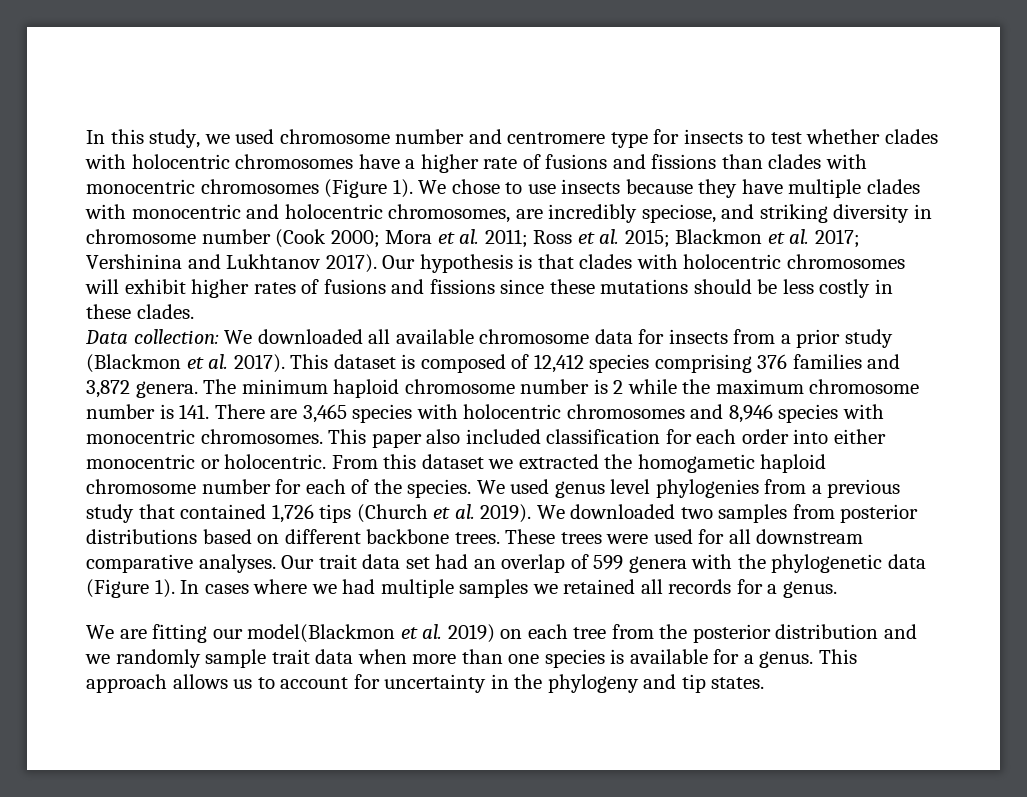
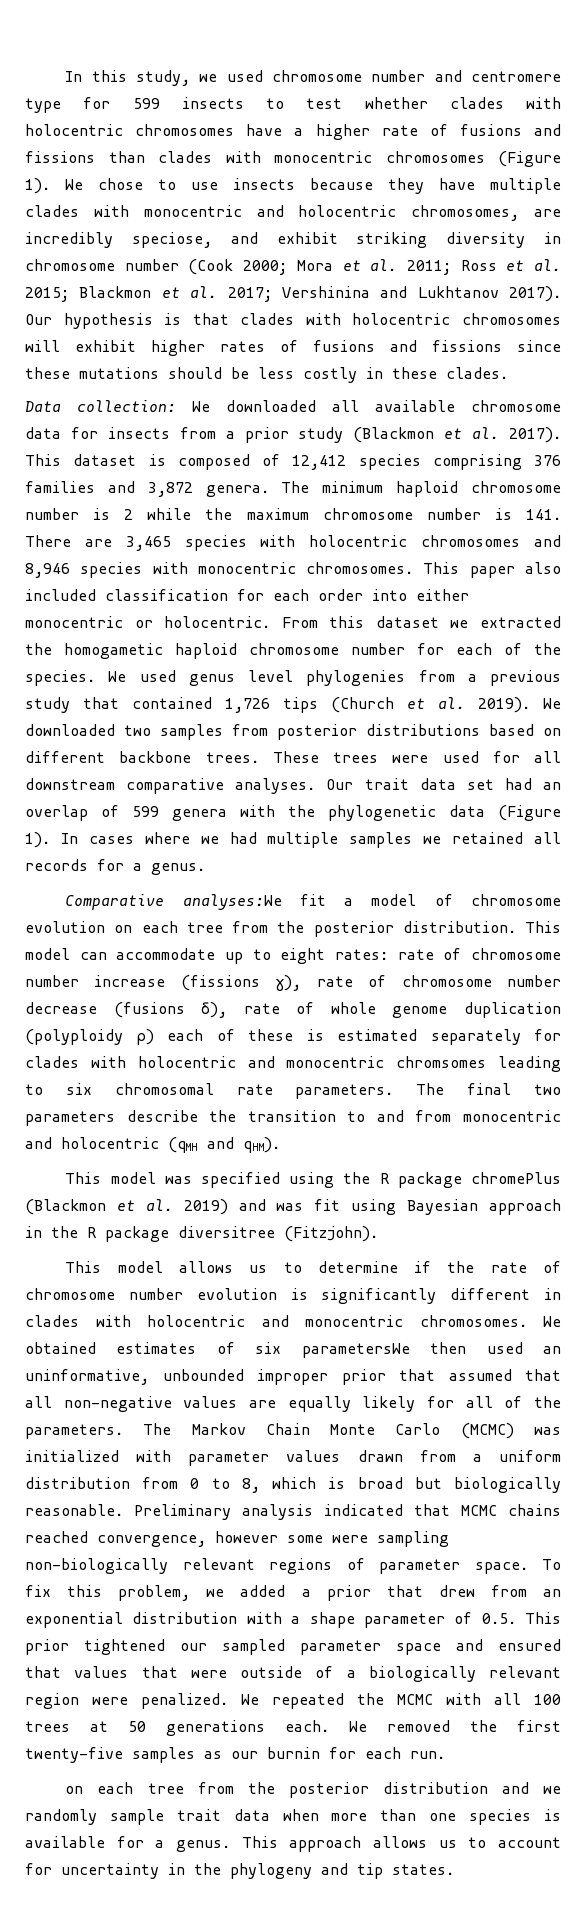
(680, 136) none -> [132,98,160,109] 599
(755, 211) none -> [276,232,338,244] exhibit
[86,624,495,643] We are fitting our model(Blackmon et al. 2019) -> [65,894,562,910] [25,921,561,937] [25,948,561,964] [25,975,561,991] [25,1002,561,1018] [25,1029,561,1045] [25,1056,561,1072] [25,1083,561,1099] [25,1110,561,1126] [25,1137,280,1153] [65,1172,561,1188] [25,1199,562,1215] [25,1226,378,1242] [65,1261,561,1273] [25,1288,561,1304] [25,1315,561,1327] [25,1342,562,1358] [25,1369,561,1385] [25,1396,561,1412] [25,1423,561,1439] [25,1450,562,1466] [25,1477,561,1493] [25,1504,561,1520] [25,1531,449,1547] [25,1558,561,1574] [25,1585,562,1601] [25,1612,561,1628] [25,1639,561,1655] [25,1666,561,1682] [25,1693,561,1709] [25,1720,561,1736] [25,1747,445,1763] Comparative analyses:We fit a model of chromosome evolution on each tree from the posterior distribution. This model can accommodate up to eight rates: rate of chromosome number increase (fissions γ), rate of chromosome number decrease (fusions δ), rate of whole genome duplication (polyploidy ρ) each of these is estimated separately for clades with holocentric and monocentric chromsomes leading to six chromosomal rate parameters. The final two parameters describe the transition to and from monocentric and holocentric (qMH and qHM). // This model was specified using the R package chromePlus (Blackmon et al. 2019) and was fit using Bayesian approach in the R package diversitree (Fitzjohn). // This model allows us to determine if the rate of chromosome number evolution is significantly different in clades with holocentric and monocentric chromosomes. We obtained estimates of six parametersWe then used an uninformative, unbounded improper prior that assumed that all non-negative values are equally likely for all of the parameters. The Markov Chain Monte Carlo (MCMC) was initialized with parameter values drawn from a uniform distribution from 0 to 8, which is broad but biologically reasonable. Preliminary analysis indicated that MCMC chains reached convergence, however some were sampling non-biologically relevant regions of parameter space. To fix this problem, we added a prior that drew from an exponential distribution with a shape parameter of 0.5. This prior tightened our sampled parameter space and ensured that values that were outside of a biologically relevant region were penalized. We repeated the MCMC with all 100 trees at 50 generations each. We removed the first twenty-five samples as our burnin for each run. //

